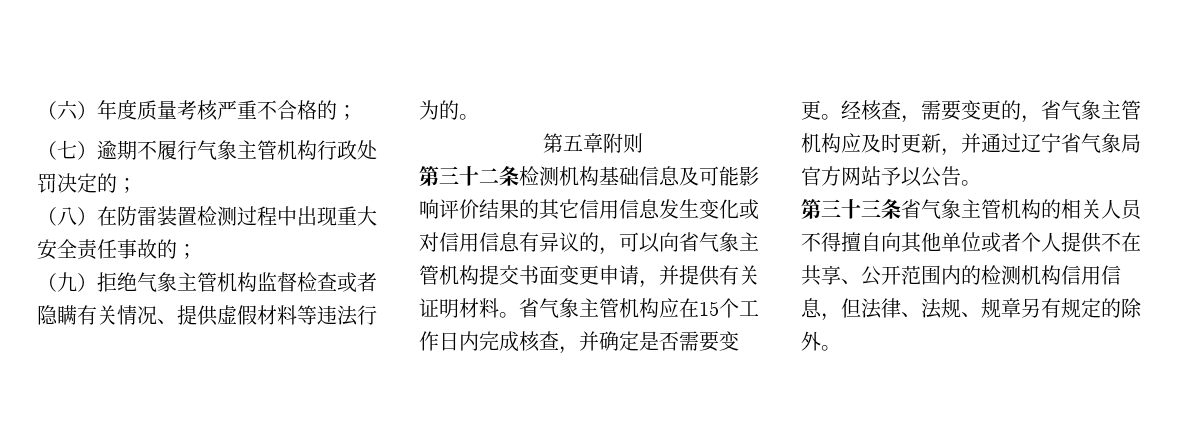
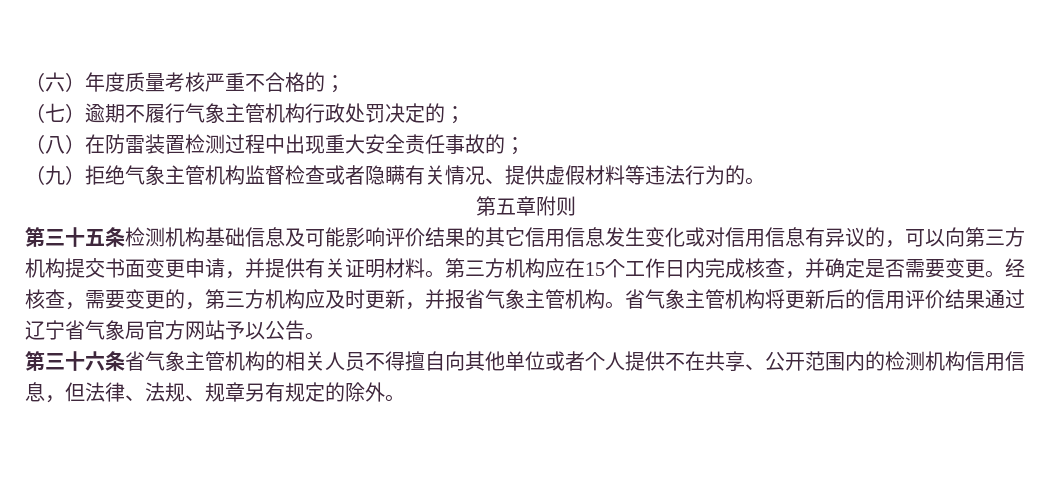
[479,168,499,184] 二 -> [85,229,105,246] 五
[679,232,759,252] [419,265,439,285] 省气象主管 -> [965,227,1025,247] 第三方
[519,298,619,318] 省气象主管 -> [445,258,505,278] 第三方
[1041,100,1141,120] 省气象主管 -> [205,289,265,309] 第三方
(981, 143) none -> [445,289,985,309] 报省气象主管机构。省气象主管机构将更新后的信用评价结果
[861,199,881,217] 三 -> [85,351,105,371] 六

